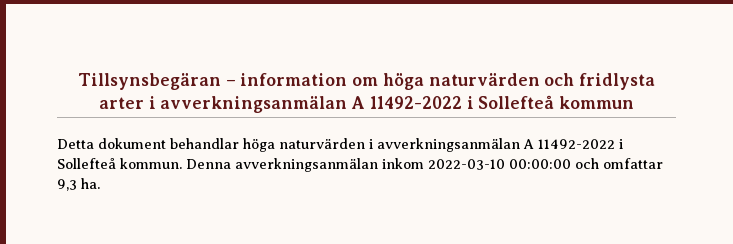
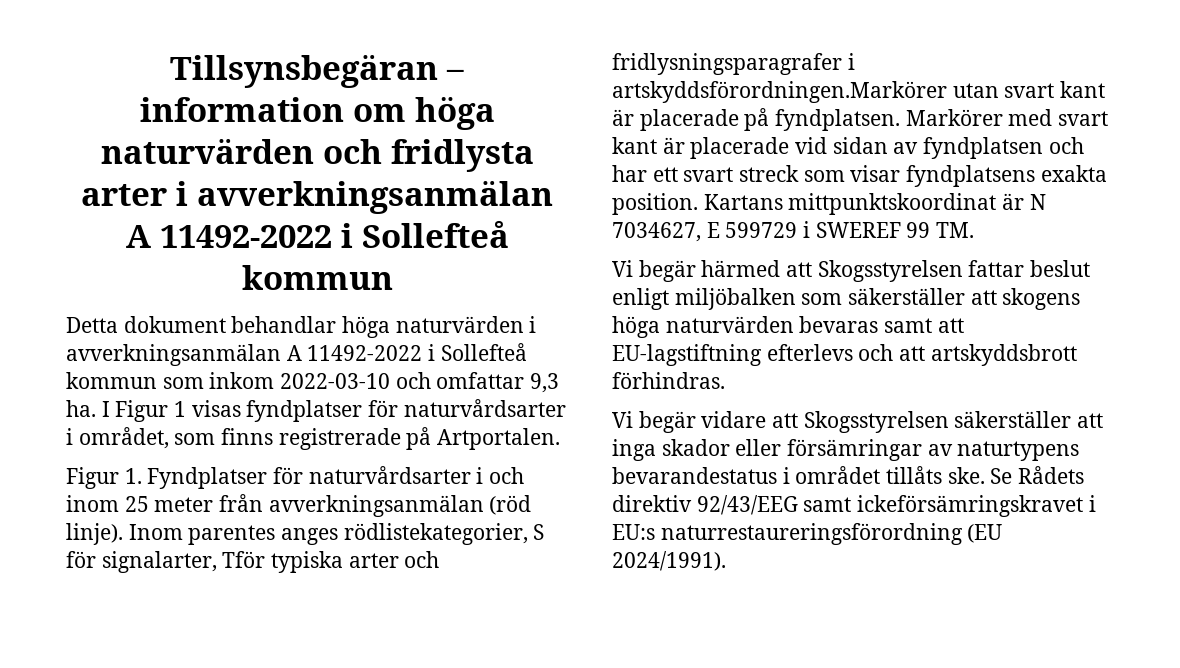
[120,158,378,172] kommun. Denna avverkningsanmälan -> [66,372,204,389] kommun som
[509,159,571,169] 00:00:00 -> (391, 381) none
(100, 183) none -> [101,399,566,422] [66,427,561,450] [66,466,525,489] [66,494,532,517] [66,523,545,545] [66,551,440,573] [612,53,855,75] [612,81,1106,103] [612,108,1109,131] [612,137,1084,159] [612,165,1107,187] [612,193,1046,215] [612,221,975,242] [612,260,1091,282] [612,288,1081,310] [612,316,964,338] [612,344,1077,366] [612,372,725,389] [612,411,1104,433] [612,439,1080,461] [612,466,1085,484] [612,495,1096,517] [612,523,1003,545] [612,551,726,571] I Figur 1 visas fyndplatser för naturvårdsarter i området, som finns registrerade på Artportalen. // Figur 1. Fyndplatser för naturvårdsarter i och inom 25 meter från avverkningsanmälan (röd linje). Inom parentes anges rödlistekategorier, S för signalarter, Tför typiska arter och fridlysningsparagrafer i artskyddsförordningen.Markörer utan svart kant är placerade på fyndplatsen. Markörer med svart kant är placerade vid sidan av fyndplatsen och har ett svart streck som visar fyndplatsens exakta position. Kartans mittpunktskoordinat är N 7034627, E 599729 i SWEREF 99 TM. // Vi begär härmed att Skogsstyrelsen fattar beslut enligt miljöbalken som säkerställer att skogens höga naturvärden bevaras samt att EU-lagstiftning efterlevs och att artskyddsbrott förhindras. // Vi begär vidare att Skogsstyrelsen säkerställer att inga skador eller försämringar av naturtypens bevarandestatus i området tillåts ske. Se Rådets direktiv 92/43/EEG samt ickeförsämringskravet i EU:s naturrestaureringsförordning (EU 2024/1991).

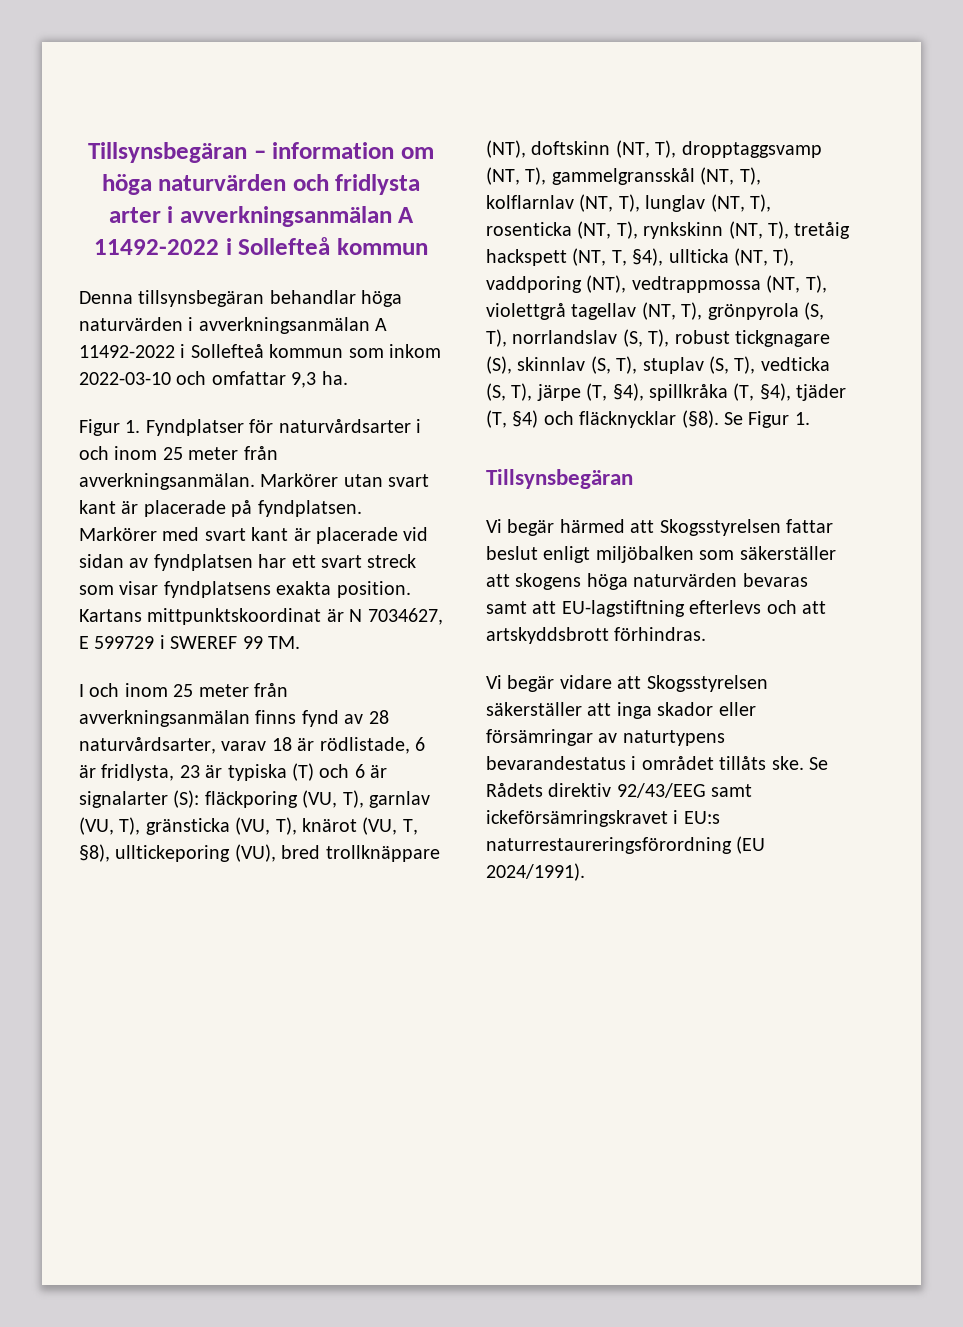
[66,316,226,333] Detta dokument -> [79,290,265,307] Denna tillsynsbegäran
[101,399,566,422] [66,427,561,450] I Figur 1 visas fyndplatser för naturvårdsarter i området, som finns registrerade på Artportalen. -> (348, 378) none
[268,495,532,517] [66,523,545,545] [66,551,440,573] [612,53,855,75] [612,81,947,103] avverkningsanmälan (röd linje). Inom parentes anges rödlistekategorier, S för signalarter, Tför typiska arter och fridlysningsparagrafer i artskyddsförordningen.Markörer -> [79,473,339,490] avverkningsanmälan. Markörer
[1048,137,1084,154] och -> (253, 562) none
(975, 230) none -> [79,683,288,697] [79,710,389,727] [79,737,425,754] [79,763,388,781] [79,790,430,808] [79,817,418,835] [79,844,440,862] [486,140,822,158] [486,167,761,185] [486,194,771,212] [486,221,851,239] [486,248,795,266] [486,275,827,293] [486,302,824,320] [486,329,830,347] [486,356,830,374] [486,383,847,401] [486,410,810,428] [486,469,633,489] // I och inom 25 meter från avverkningsanmälan finns fynd av 28 naturvårdsarter, varav 18 är rödlistade, 6 är fridlysta, 23 är typiska (T) och 6 är signalarter (S): fläckporing (VU, T), garnlav (VU, T), gränsticka (VU, T), knärot (VU, T, §8), ulltickeporing (VU), bred trollknäppare (NT), doftskinn (NT, T), dropptaggsvamp (NT, T), gammelgransskål (NT, T), kolflarnlav (NT, T), lunglav (NT, T), rosenticka (NT, T), rynkskinn (NT, T), tretåig hackspett (NT, T, §4), ullticka (NT, T), vaddporing (NT), vedtrappmossa (NT, T), violettgrå tagellav (NT, T), grönpyrola (S, T), norrlandslav (S, T), robust tickgnagare (S), skinnlav (S, T), stuplav (S, T), vedticka (S, T), järpe (T, §4), spillkråka (T, §4), tjäder (T, §4) och fläcknycklar (§8). Se Figur 1. // Tillsynsbegäran

